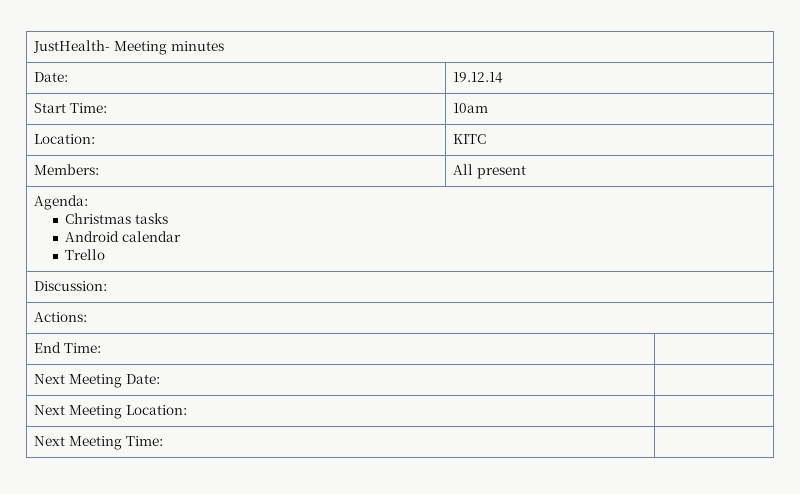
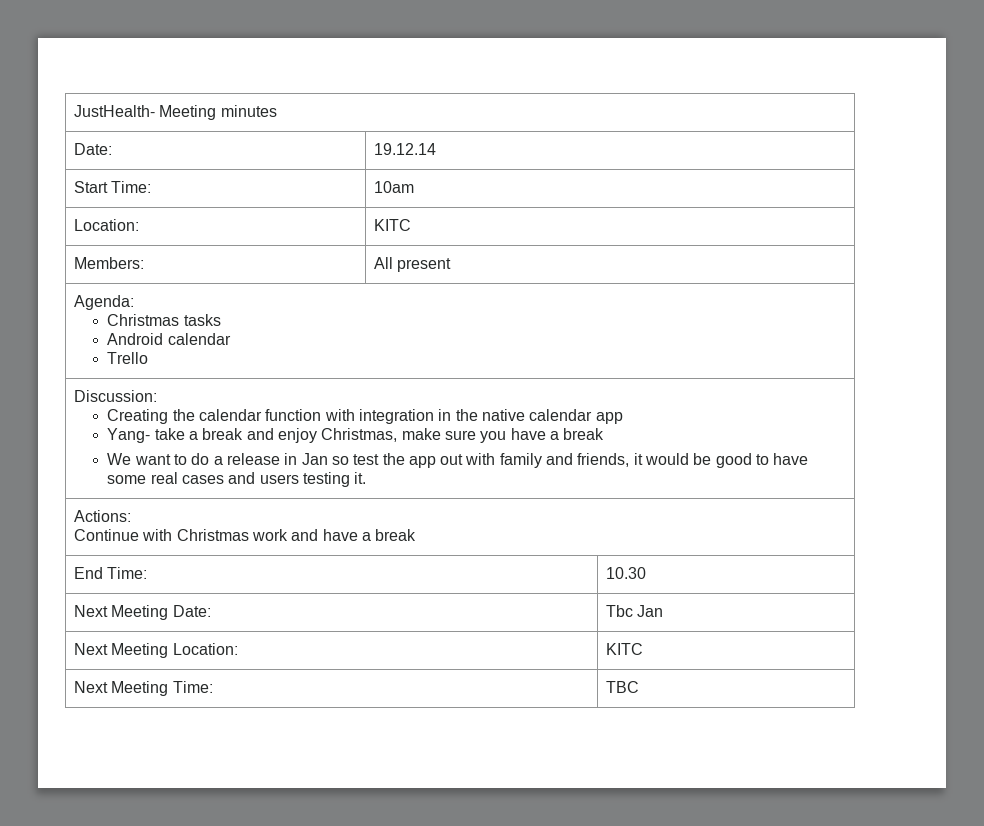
[34,312,88,322] // Actions: -> [107,409,623,424] [107,428,605,443] [107,453,809,468] [107,472,367,487] [74,510,132,522] [74,529,417,541] // Creating the calendar function with integration in the native calendar app // Yang- take a break and enjoy Christmas, make sure you have a break // We want to do a release in Jan so test the app out with family and friends, it would be good to have some real cases and users testing it. // Actions: // Continue with Christmas work and have a break
(102, 348) none -> [606,567,647,579] 10.30
(160, 379) none -> [606,605,664,617] Tbc Jan
(187, 410) none -> [606,643,644,655] KITC
(163, 441) none -> [606,681,640,693] TBC

